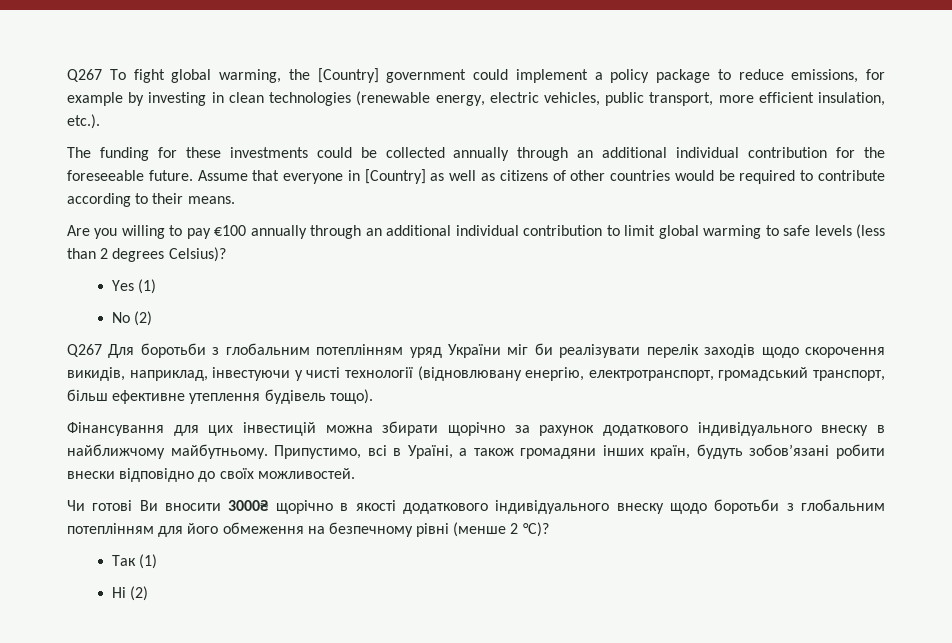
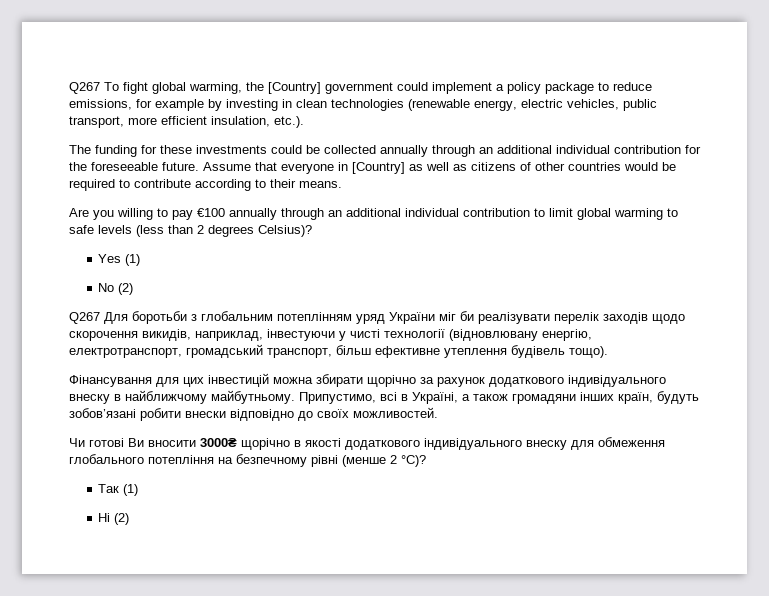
[407,445,453,459] Ураїні, -> [412,392,458,404] Україні,
[669,499,886,514] [67,522,304,537] щодо боротьби з глобальним потеплінням для його обмеження -> [571,437,665,450] [69,454,214,464] для обмеження глобального потепління

